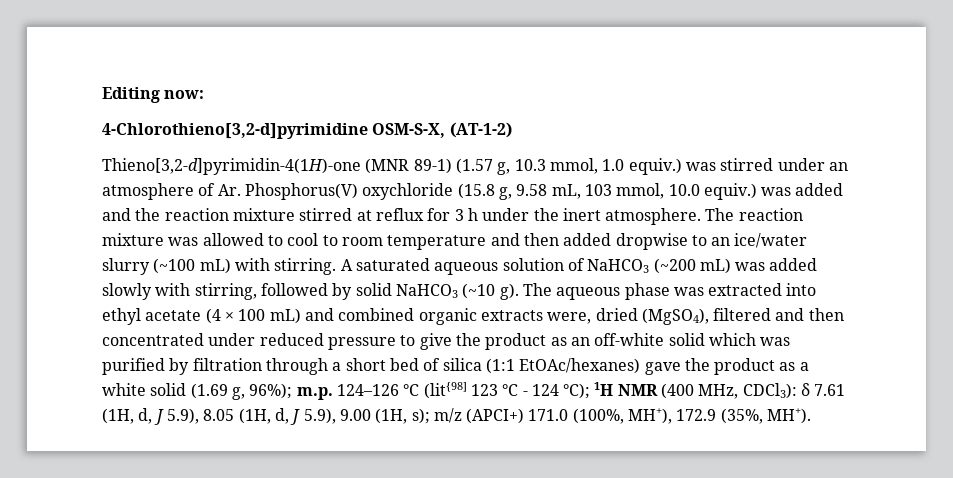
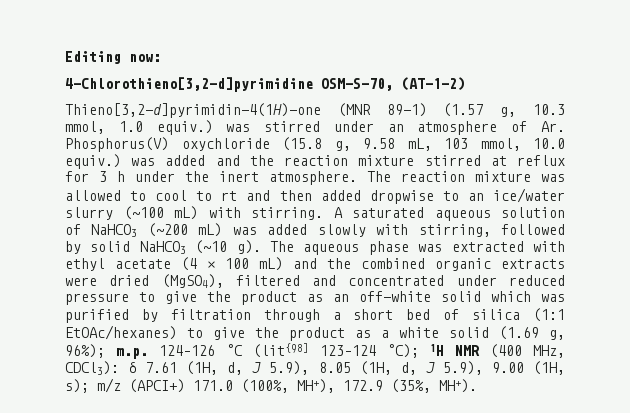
[372,123,446,138] OSM-S-X, -> [321,78,393,91] OSM-S-70,
[341,235,487,250] room temperature -> [221,191,238,201] rt
[786,283,817,296] into -> [533,241,565,252] with
(334, 314) none -> [327,258,351,269] the
[547,312,592,324] were, -> [65,277,97,286] were
[808,308,844,321] then -> (337, 280) none
[644,362,681,375] gave -> [187,327,245,340] to give
[470,384,559,396] 123 °C - 124 -> [320,345,376,356] 123–124

